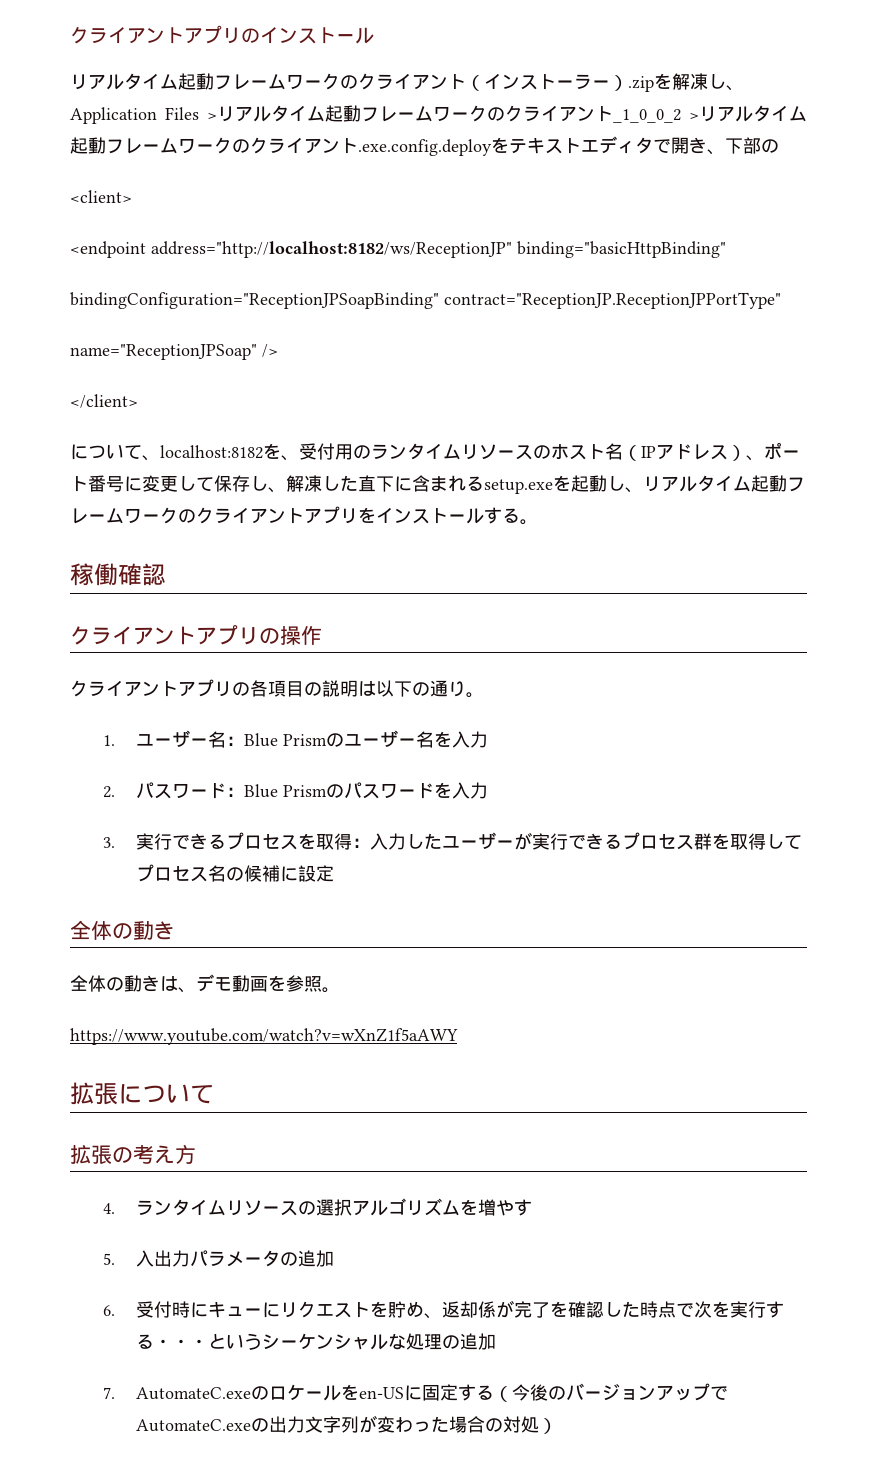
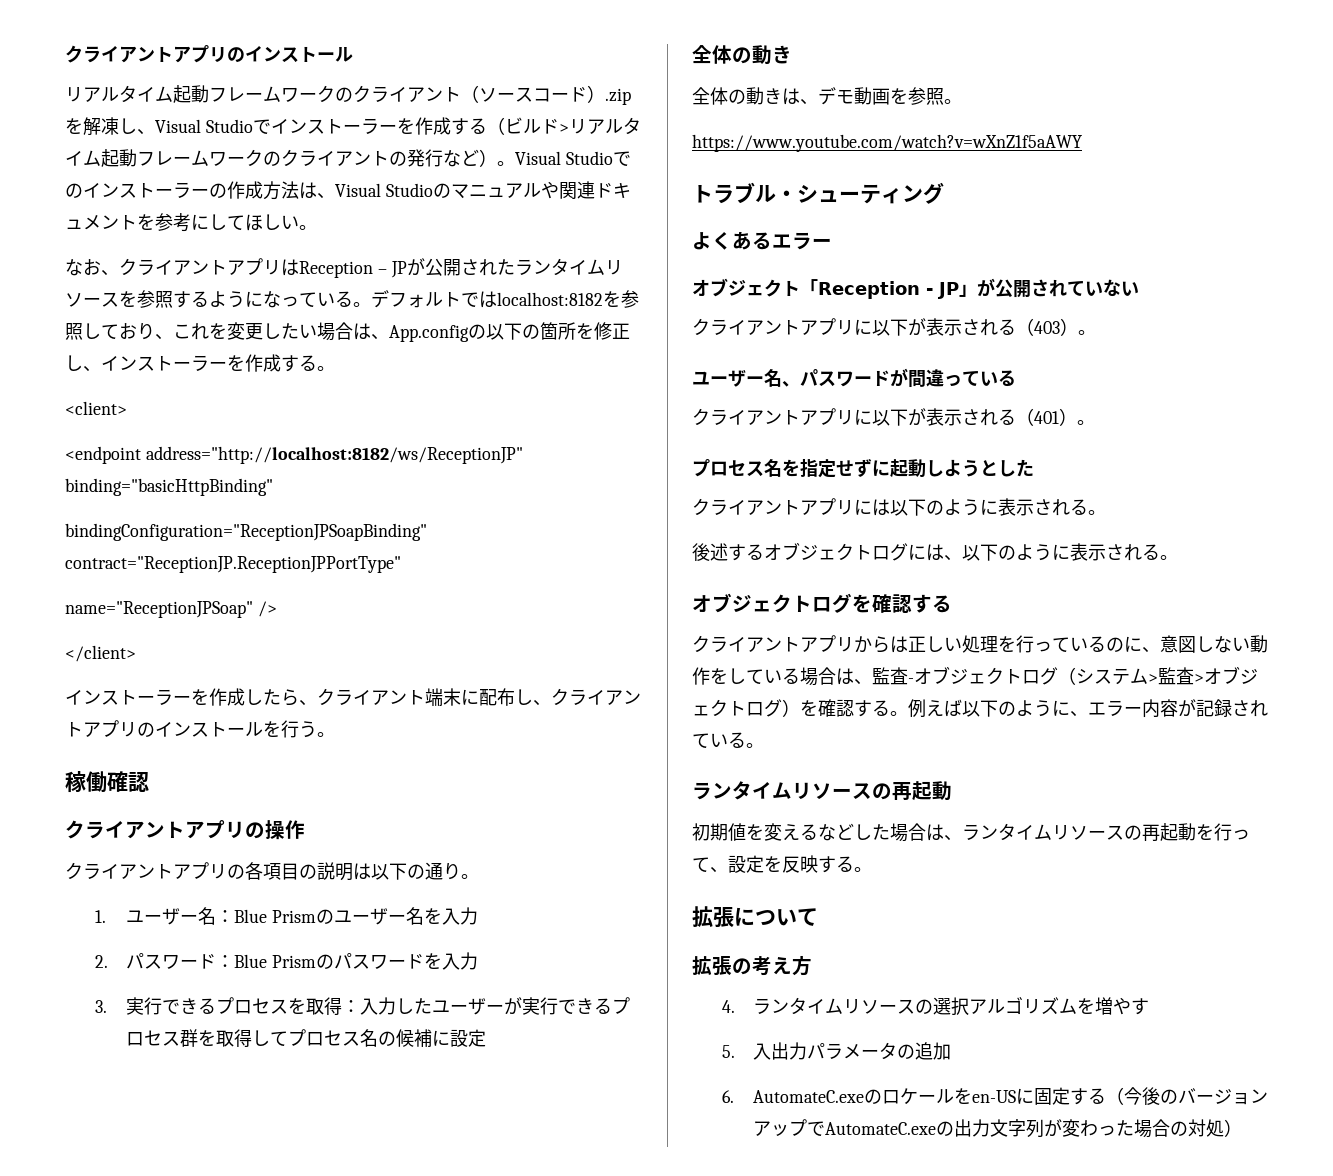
[484,73,744,92] [70,107,199,124] インストーラー）.zipを解凍し、Application Files -> [479,85,631,105] [65,117,559,136] ソースコード）.zipを解凍し、Visual Studioでインストーラーを作成する（ビルド
[613,105,807,123] [70,136,779,156] _1_0_0_2 >リアルタイム起動フレームワークのクライアント.exe.config.deployをテキストエディタで開き、下部の -> [389,149,631,167] [65,181,631,200] [65,213,317,232] [65,258,623,278] [65,290,639,308] [65,322,630,342] [65,354,335,372] の発行など）。Visual Studioでのインストーラーの作成方法は、Visual Studioのマニュアルや関連ドキュメントを参考にしてほしい。 // なお、クライアントアプリはReception – JPが公開されたランタイムリソースを参照するようになっている。デフォルトではlocalhost:8182を参照しており、これを変更したい場合は、App.configの以下の箇所を修正し、インストーラーを作成する。
[70,442,800,461] [70,475,805,494] [70,506,520,524] について、localhost:8182を、受付用のランタイムリソースのホスト名（IPアドレス）、ポート番号に変更して保存し、解凍した直下に含まれるsetup.exeを起動し、リアルタイム起動フレームワークのクライアントアプリをインストールする -> [65,688,641,706] [65,720,317,738] インストーラーを作成したら、クライアント端末に配布し、クライアントアプリのインストールを行う
(458, 1036) none -> [692,182,944,204] [692,231,832,250] [692,278,1139,299] [692,318,1096,336] [692,368,1016,387] [692,408,1095,426] [692,458,1034,478] [692,498,1106,516] [692,542,1178,561] [692,593,952,613] [692,635,1268,653] [692,666,1258,686] [692,699,1268,718] [692,732,764,748] [692,781,952,801] [692,823,1250,842] [692,855,872,873] // トラブル・シューティング // よくあるエラー // オブジェクト「Reception - JP」が公開されていない // クライアントアプリに以下が表示される（403）。 // ユーザー名、パスワードが間違っている // クライアントアプリに以下が表示される（401）。 // プロセス名を指定せずに起動しようとした // クライアントアプリには以下のように表示される。 // 後述するオブジェクトログには、以下のように表示される。 // オブジェクトログを確認する // クライアントアプリからは正しい処理を行っているのに、意図しない動作をしている場合は、監査-オブジェクトログ（システム>監査>オブジェクトログ）を確認する。例えば以下のように、エラー内容が記録されている。 // ランタイムリソースの再起動 // 初期値を変えるなどした場合は、ランタイムリソースの再起動を行って、設定を反映する。
[135,1300,784,1319] [135,1333,496,1350] [102,1387,115,1399] 受付時にキューにリクエストを貯め、返却係が完了を確認した時点で次を実行する・・・というシーケンシャルな処理の追加 // 7. -> (735, 1096) none

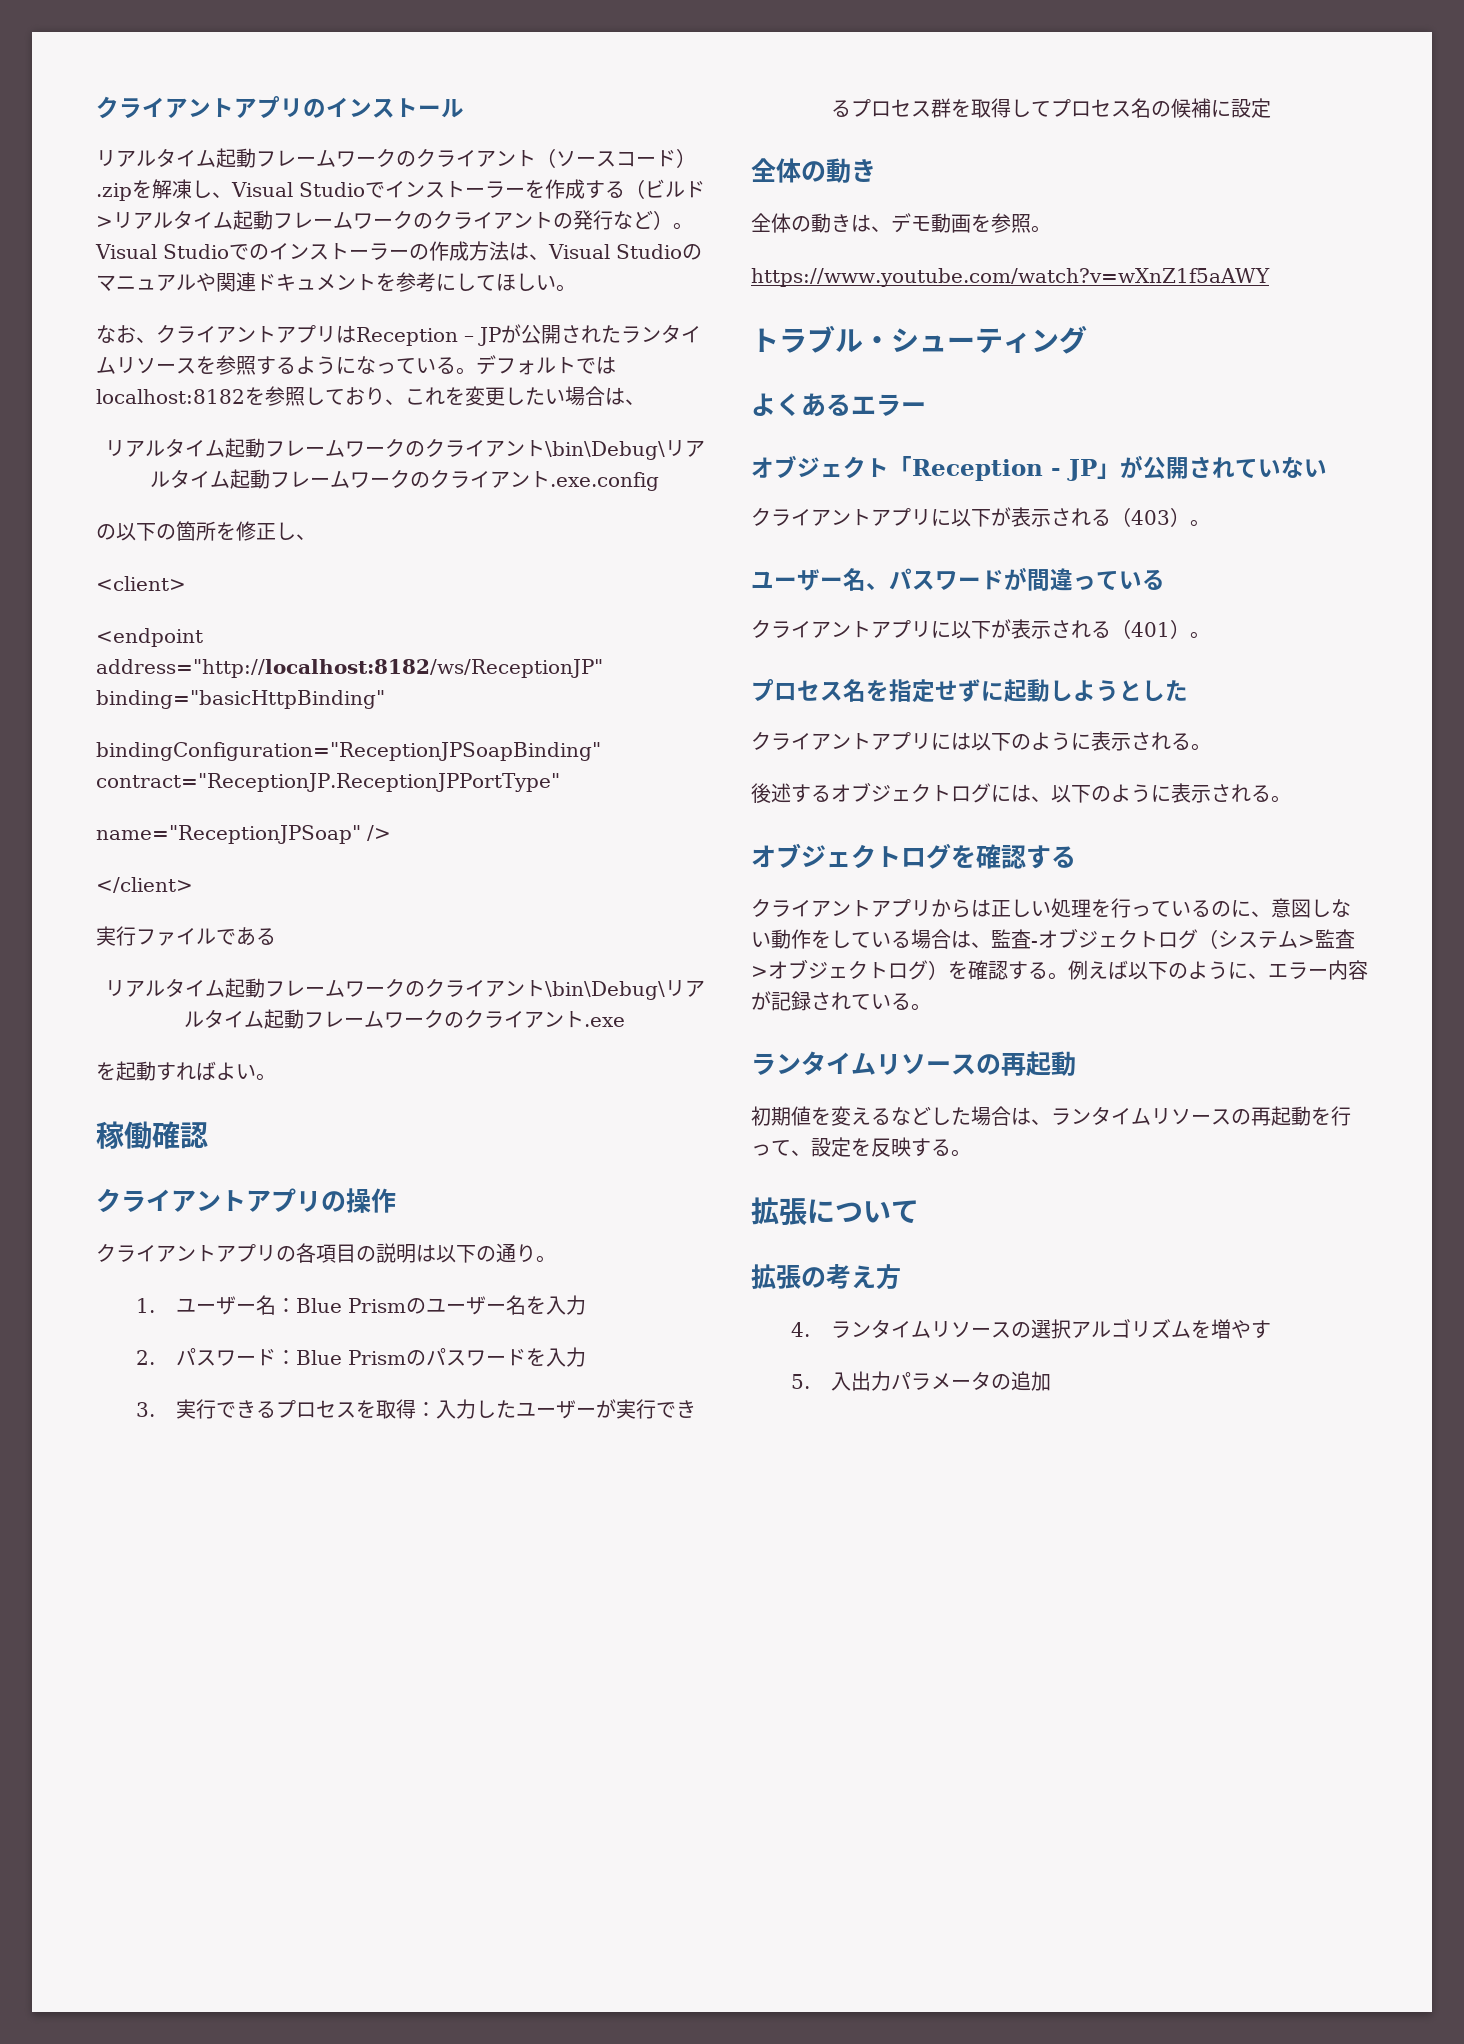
[389,325,469,342] App.config -> [104,438,705,460] [150,469,659,491] // リアルタイム起動フレームワークのクライアント\bin\Debug\リアルタイム起動フレームワークのクライアント.exe.config //
[101,354,335,372] インストーラーを作成する。 -> (316, 537) none
[65,688,641,706] [65,720,317,738] インストーラーを作成したら、クライアント端末に配布し、クライアントアプリのインストールを行う -> [96,926,276,946] [104,978,705,1000] [184,1009,625,1029] [96,1061,256,1081] 実行ファイルである // リアルタイム起動フレームワークのクライアント\bin\Debug\リアルタイム起動フレームワークのクライアント.exe // を起動すればよい
[722,1087,1268,1105] [752,1119,1242,1138] // 6. AutomateC.exeのロケールをen-USに固定する（今後のバージョンアップでAutomateC.exeの出力文字列が変わった場合の対処） -> (1051, 1381) none

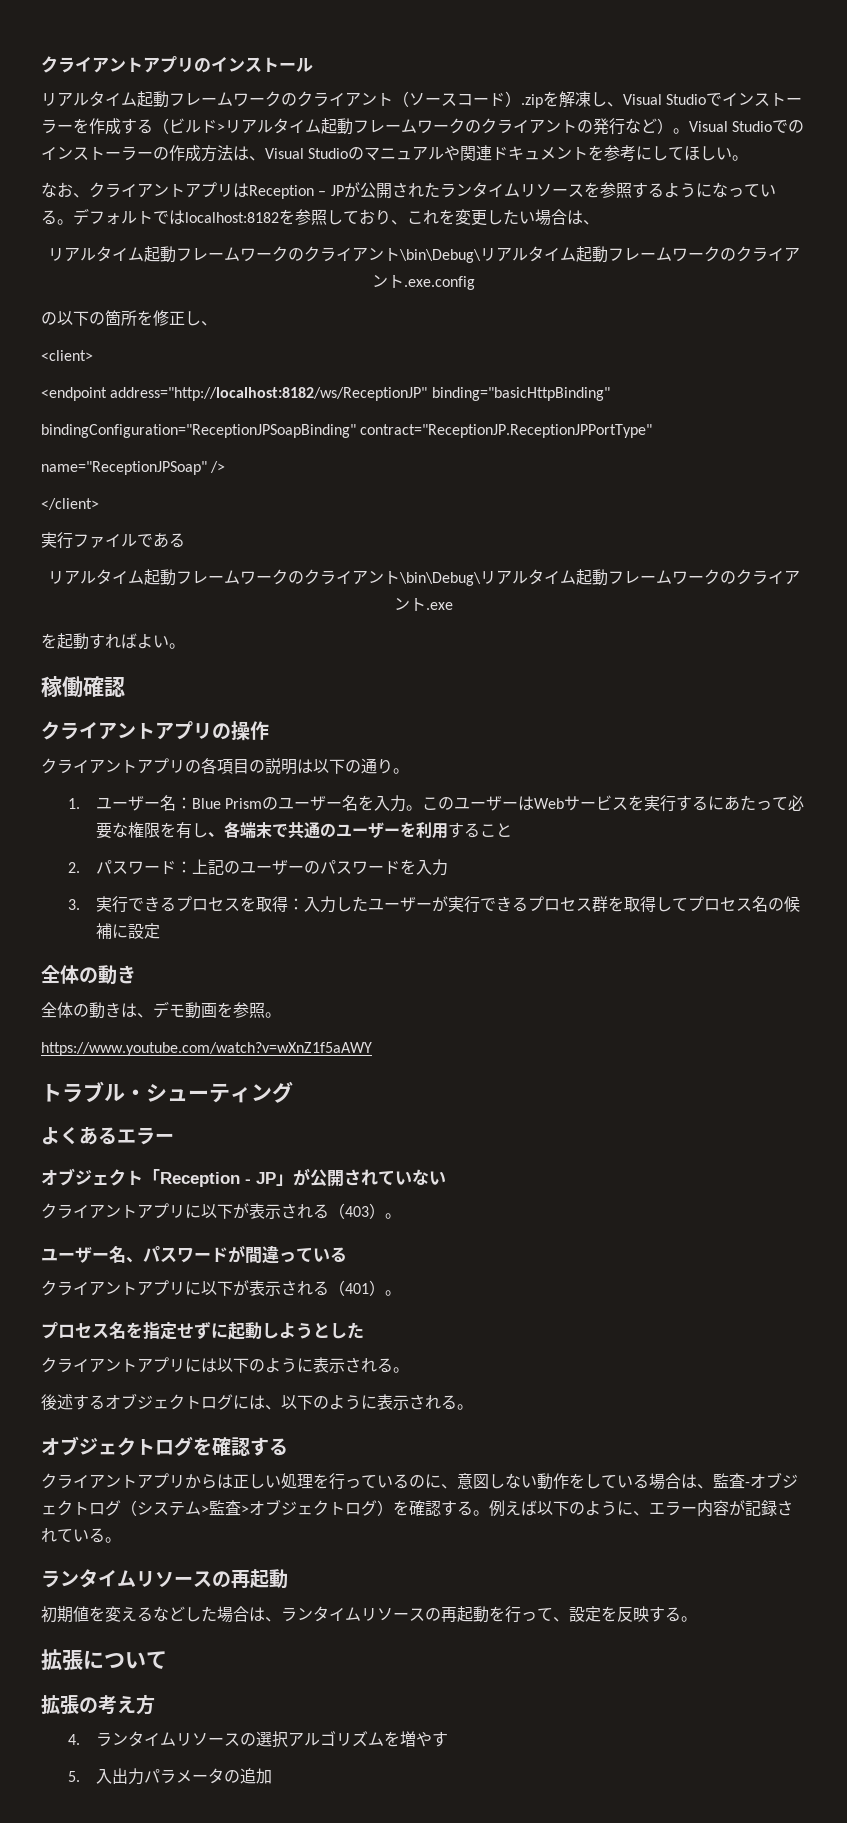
(586, 1305) none -> [405,795,804,812] [95,821,512,839] 。このユーザーはWebサービスを実行するにあたって必要な権限を有し、各端末で共通のユーザーを利用すること
[295,1350,406,1365] Blue Prism -> [191,859,304,875] 上記のユーザー

